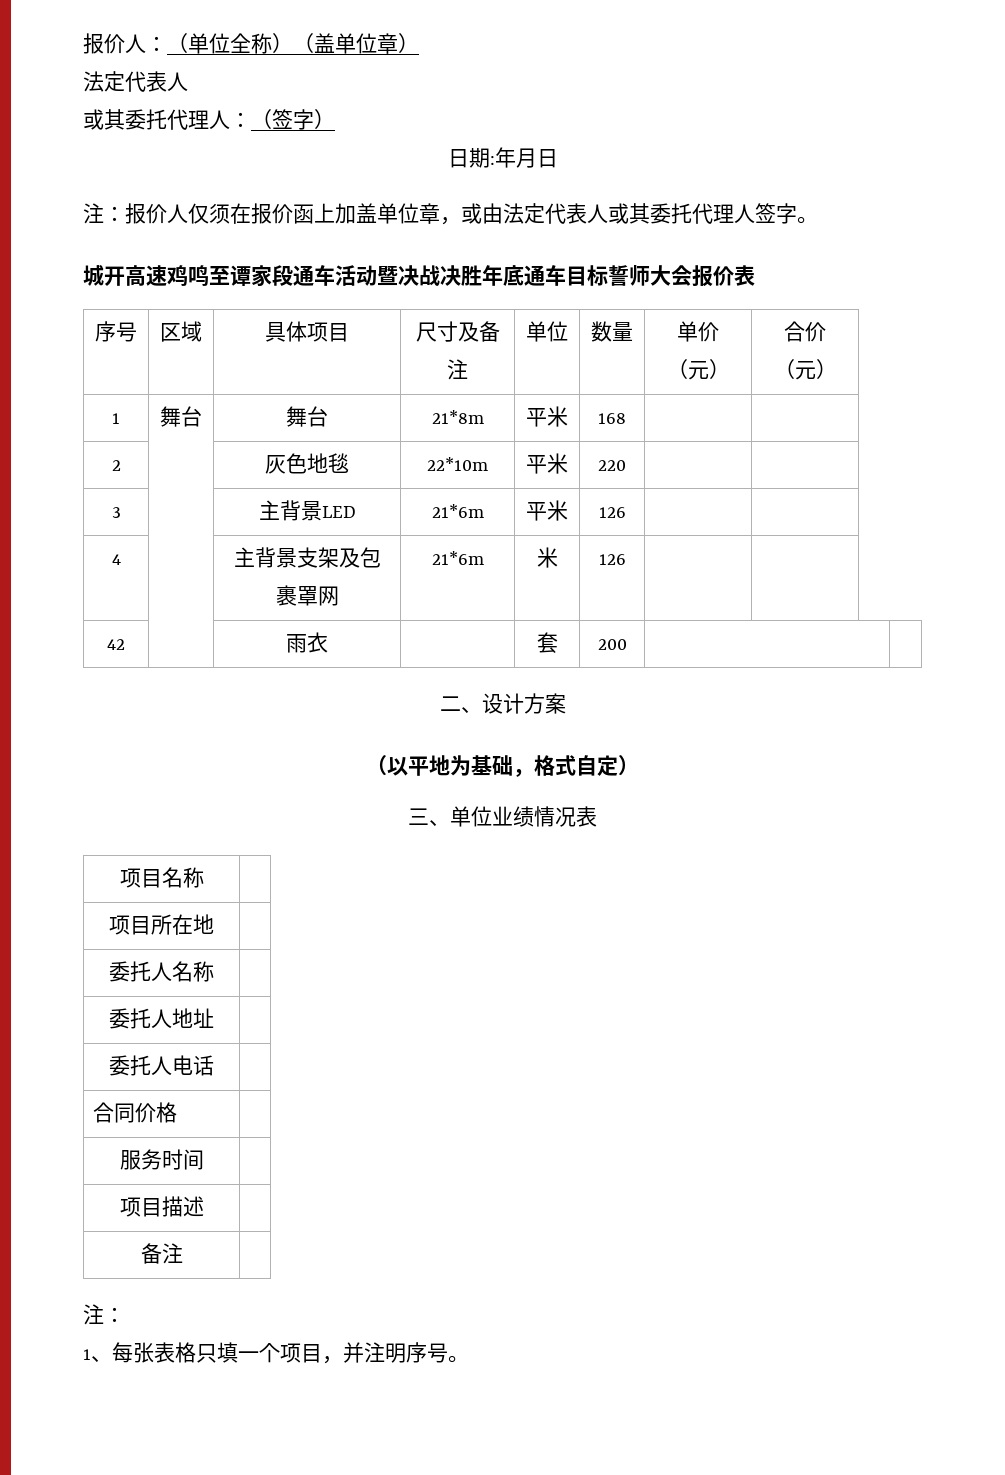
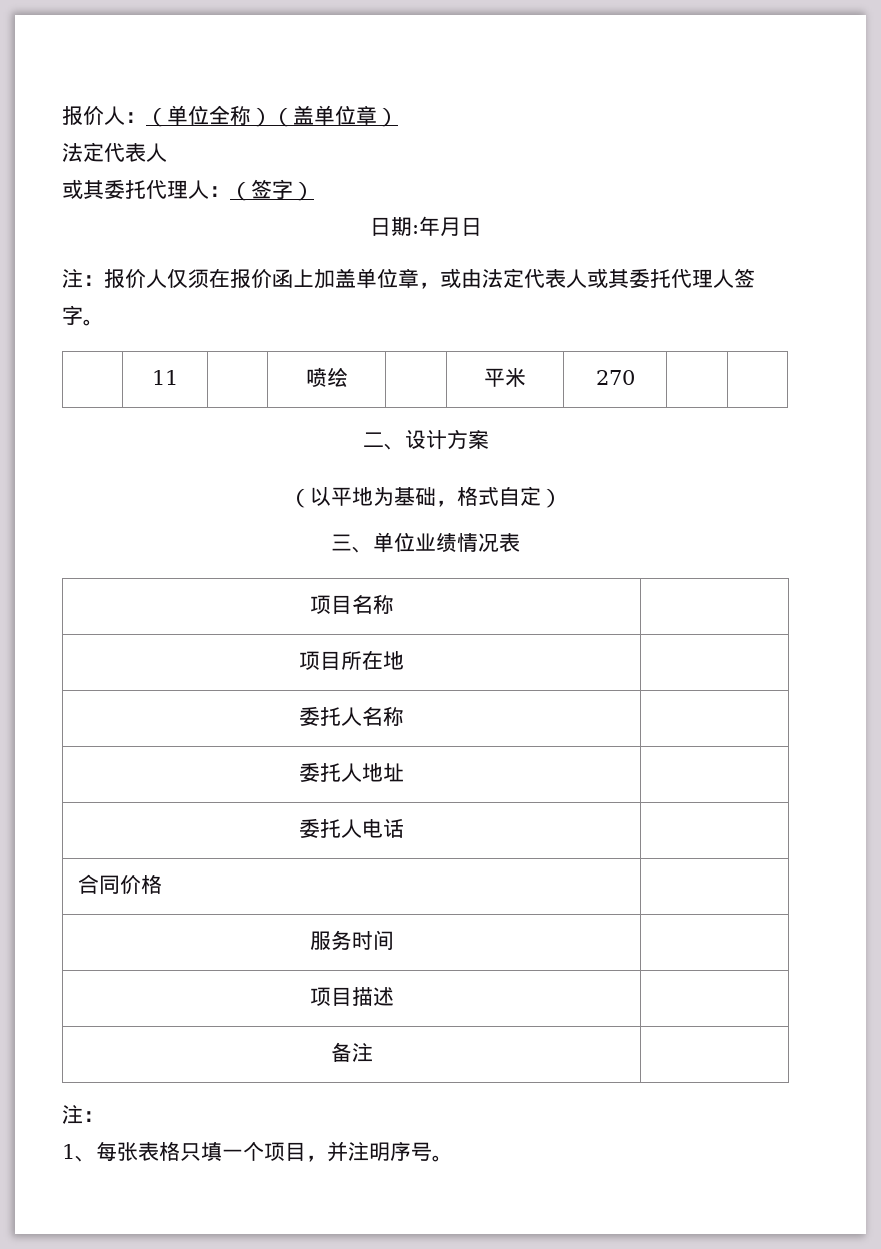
[83,265,755,287] [95,321,137,342] [160,321,202,342] [265,321,349,342] [415,321,500,342] [447,359,468,380] [526,321,568,342] [591,321,633,342] [677,321,719,342] [666,359,730,380] [784,321,826,342] [773,359,837,380] [112,413,120,424] [160,406,202,427] [286,406,328,427] [431,410,484,424] [526,406,568,427] [598,413,626,424] [111,460,121,471] [265,453,349,474] [427,457,488,471] [526,453,568,474] [598,460,626,471] [111,507,121,518] [258,500,356,521] [431,504,484,518] [526,500,568,521] [598,507,626,518] [111,554,121,565] [233,547,381,568] [275,585,339,606] [431,551,484,565] [536,547,558,568] [598,554,626,565] [107,639,125,650] [286,632,328,653] [536,632,558,653] [597,639,627,650] // 城开高速鸡鸣至谭家段通车活动暨决战决胜年底通车目标誓师大会报价表 // 序号 | 区域 | 具体项目 | 尺寸及备注 | 单位 | 数量 | 单价（元） | 合价（元） // 1 | 舞台 | 舞台 | 21*8m | 平米 | 168 | | // 2 | | 灰色地毯 | 22*10m | 平米 | 220 | | // 3 | | 主背景LED | 21*6m | 平米 | 126 | | // 4 | | 主背景支架及包裹罩网 | 21*6m | 米 | 126 | | // 42 | | 雨衣 | | 套 | 200 -> [152,370,178,385] [305,367,348,387] [484,368,526,387] [595,370,635,385] // | 11 | | 喷绘 | | 平米 | 270

